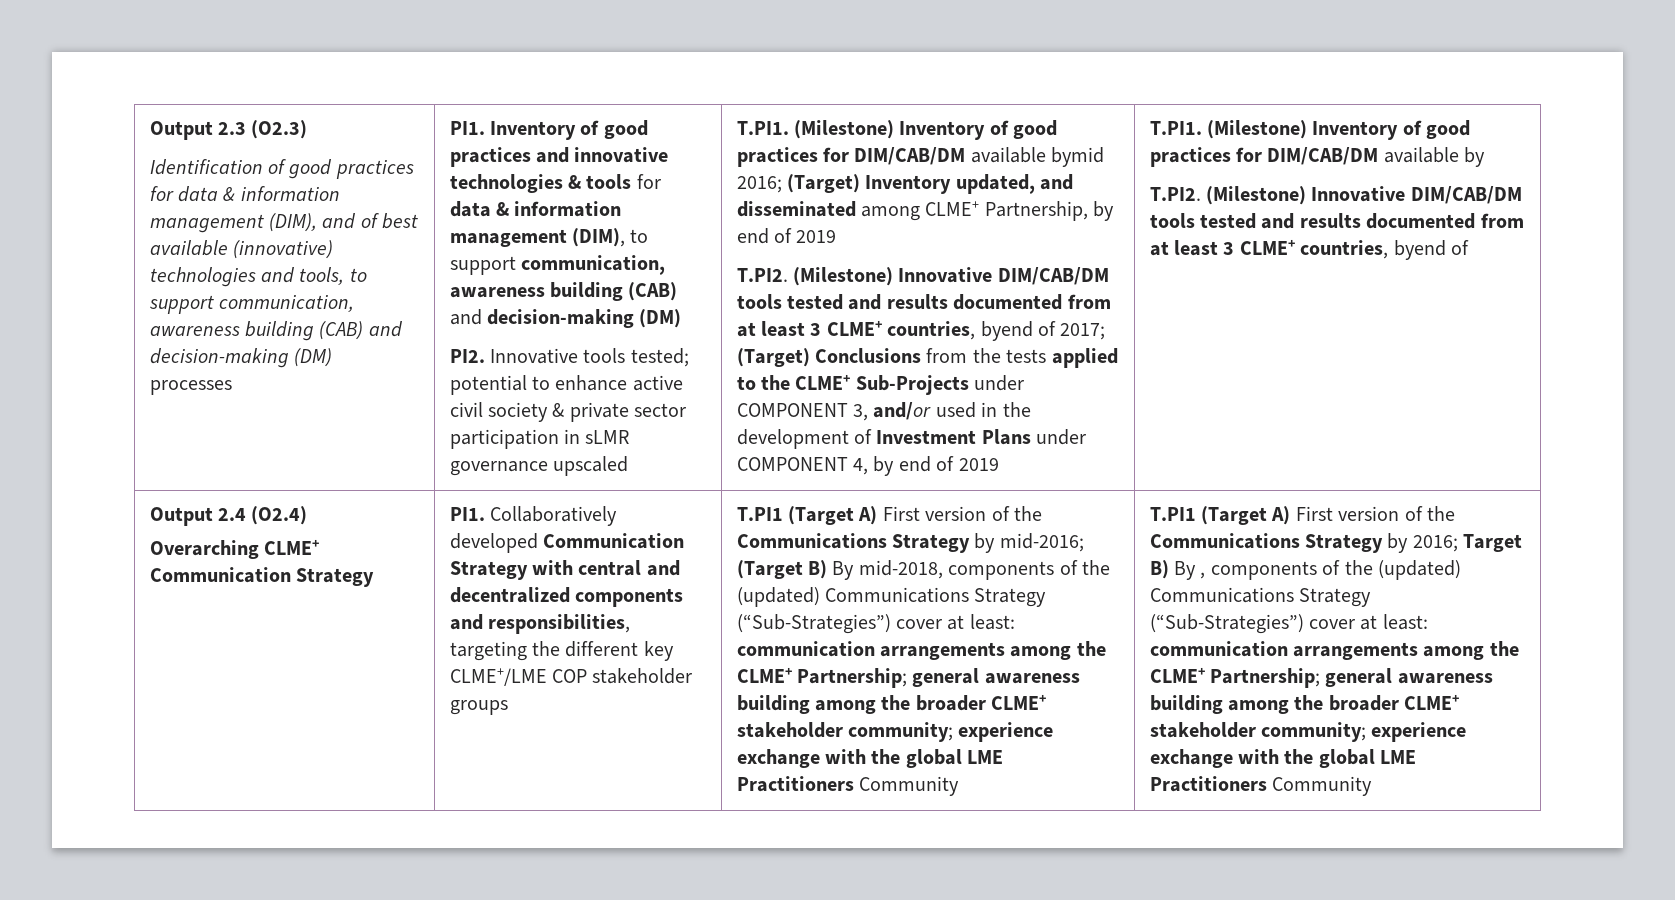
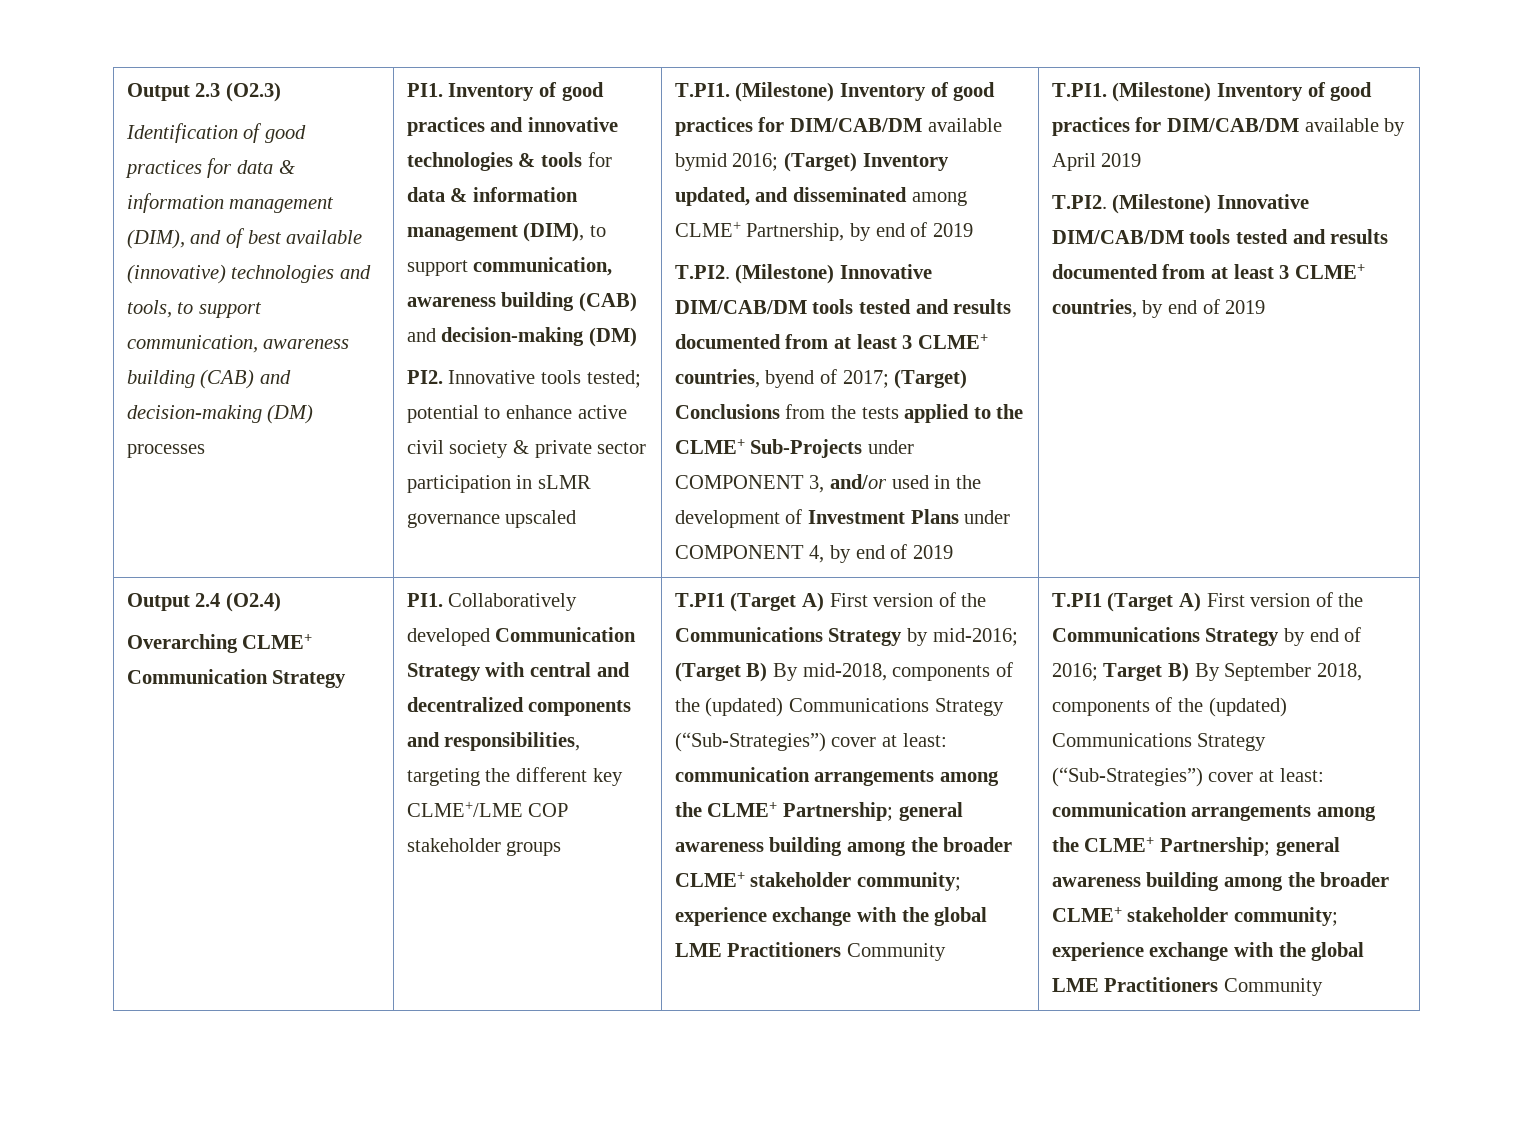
(1486, 157) none -> [1051,153,1142,171] April 2019
[1393,240,1470,260] byend of -> [1142,299,1266,318] by end of 2019
(1409, 543) none -> [1309,627,1362,642] end of
[1200,572,1206,579] , -> [1224,663,1362,681] September 2018,

